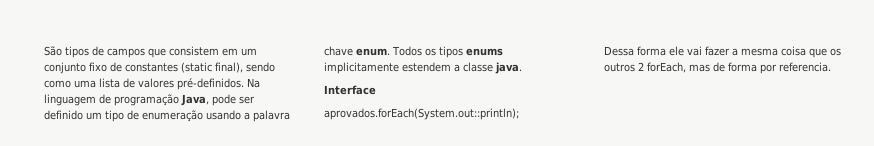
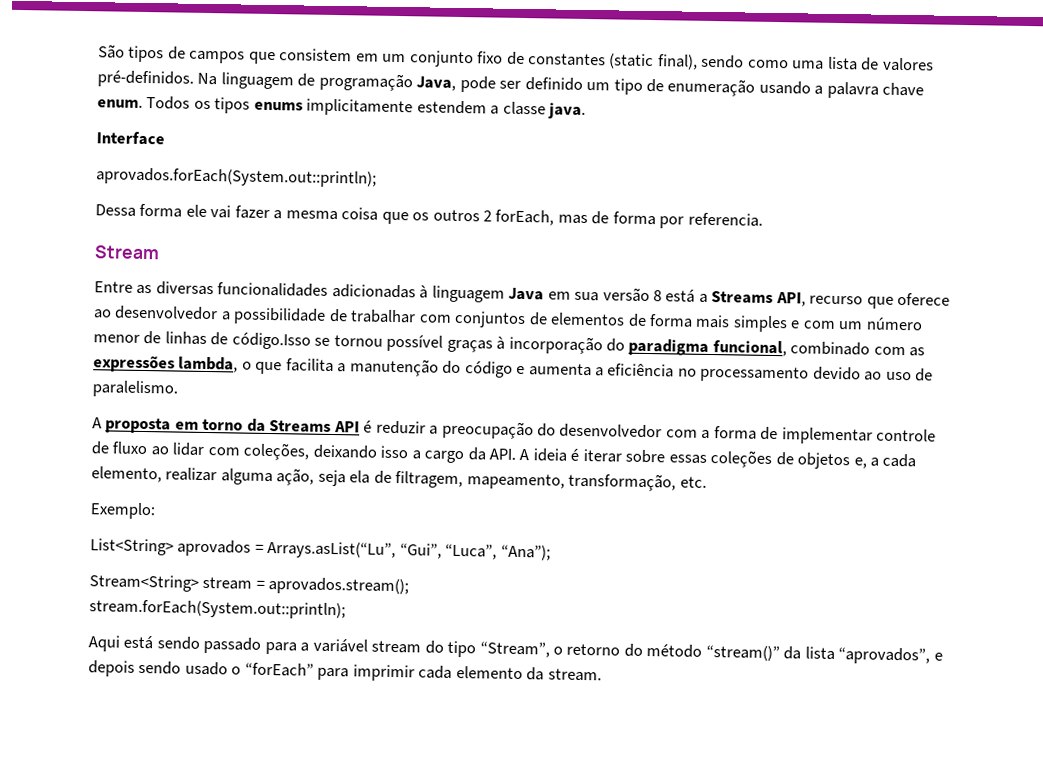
(831, 67) none -> [94,245,160,260] [94,281,951,309] [93,305,923,333] [93,330,926,357] [93,355,934,383] [92,380,178,398] [92,417,937,445] [91,441,917,470] [91,466,707,492] [90,502,156,520] [90,538,551,561] [89,574,410,596] [89,599,346,620] [88,635,943,665] [88,660,602,682] // Stream // Entre as diversas funcionalidades adicionadas à linguagem Java em sua versão 8 está a Streams API, recurso que oferece ao desenvolvedor a possibilidade de trabalhar com conjuntos de elementos de forma mais simples e com um número menor de linhas de código.Isso se tornou possível graças à incorporação do paradigma funcional, combinado com as expressões lambda, o que facilita a manutenção do código e aumenta a eficiência no processamento devido ao uso de paralelismo. // A proposta em torno da Streams API é reduzir a preocupação do desenvolvedor com a forma de implementar controle de fluxo ao lidar com coleções, deixando isso a cargo da API. A ideia é iterar sobre essas coleções de objetos e, a cada elemento, realizar alguma ação, seja ela de filtragem, mapeamento, transformação, etc. // Exemplo: // List<String> aprovados = Arrays.asList(“Lu”, “Gui”, “Luca”, “Ana”); // Stream<String> stream = aprovados.stream(); // stream.forEach(System.out::println); // Aqui está sendo passado para a variável stream do tipo “Stream”, o retorno do método “stream()” da lista “aprovados”, e depois sendo usado o “forEach” para imprimir cada elemento da stream.

